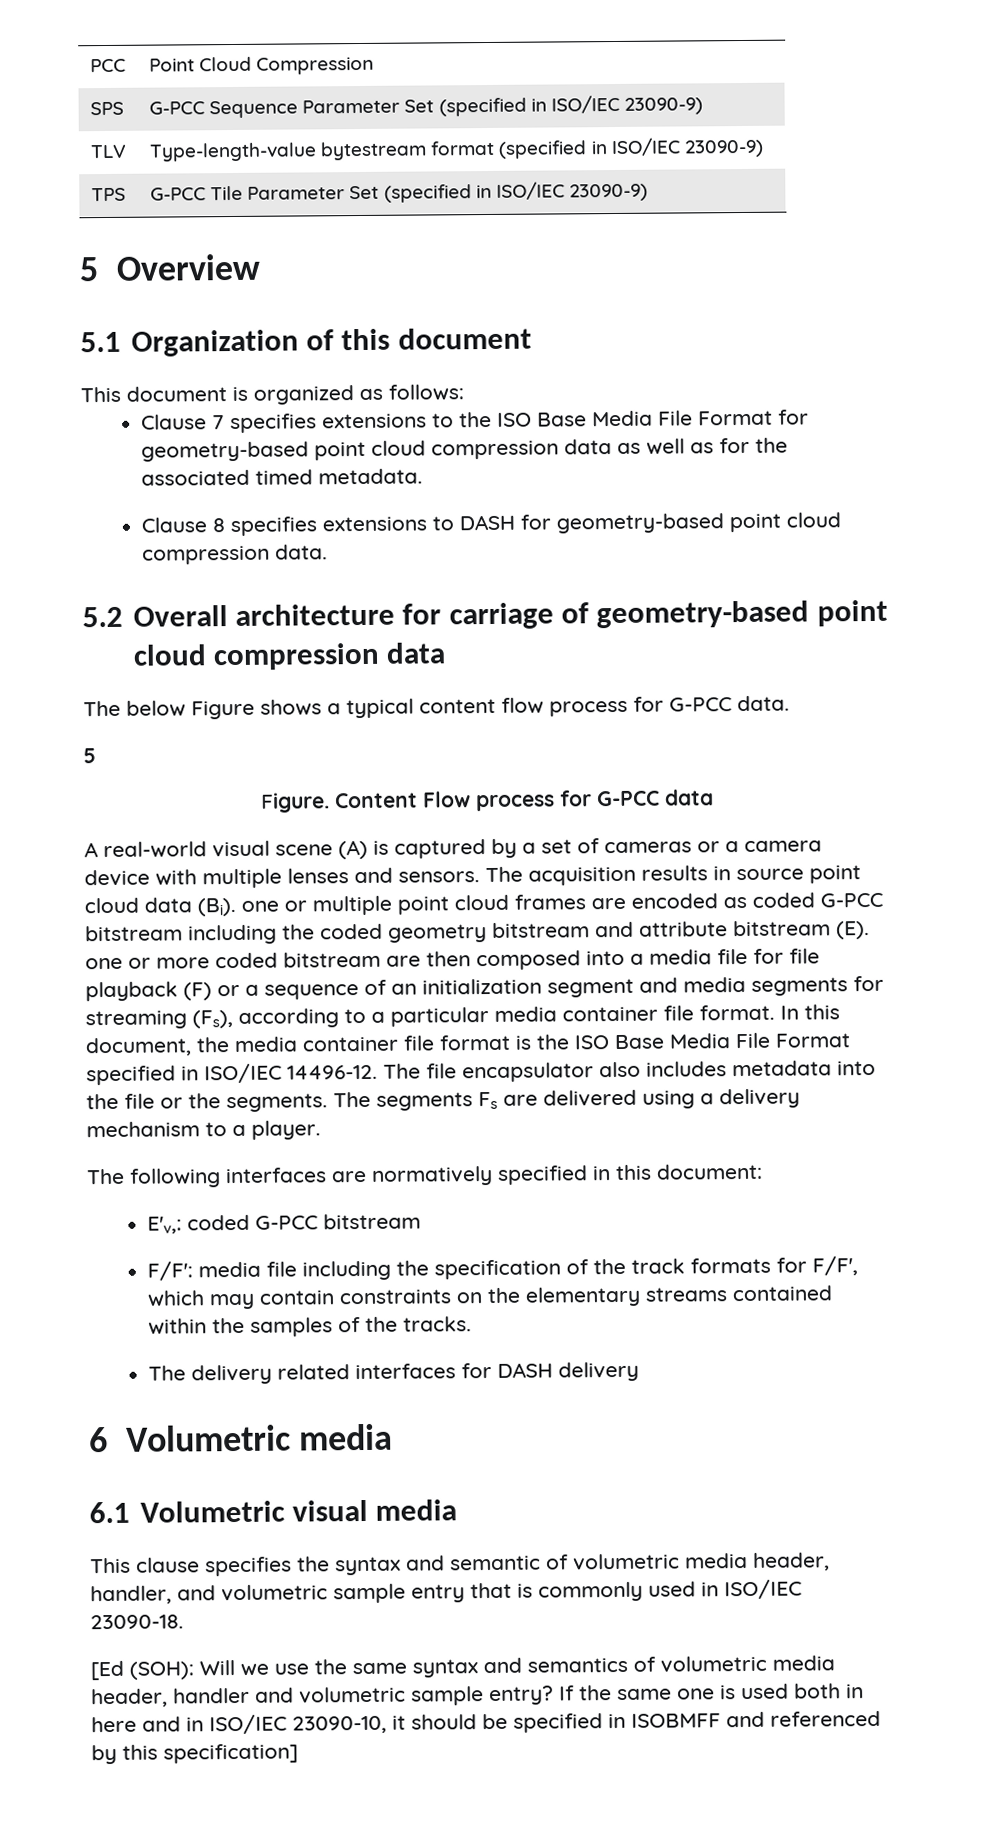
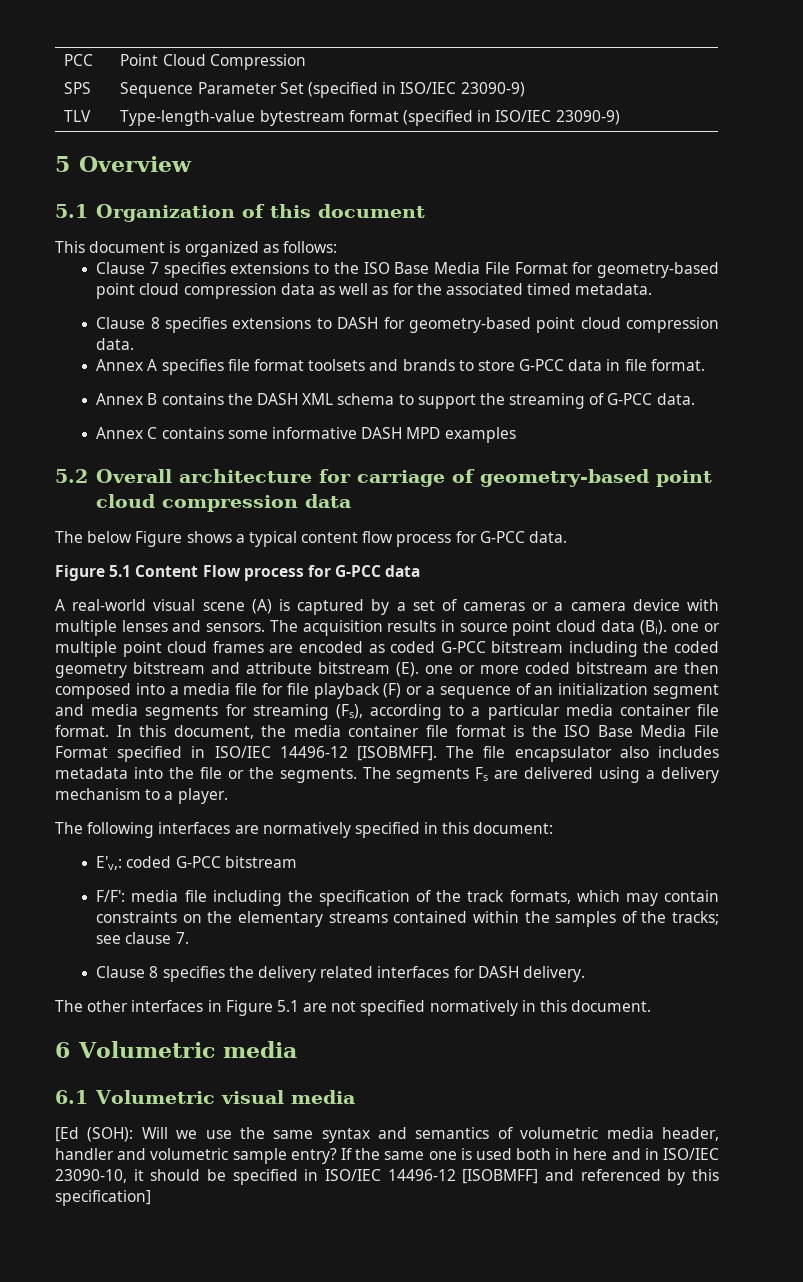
[148,101,205,115] G-PCC -> (92, 88) none
[90,187,126,202] [149,181,648,203] // TPS | G-PCC Tile Parameter Set (specified in ISO/IEC 23090-9) -> (620, 117) none
(328, 552) none -> [96,359,705,375] [96,393,695,409] [96,427,516,443] // Annex A specifies file format toolsets and brands to store G-PCC data in file format. // Annex B contains the DASH XML schema to support the streaming of G-PCC data. // Annex C contains some informative DASH MPD examples
[83,748,96,764] [261,792,330,813] 5 // Figure. -> [55,565,132,581] Figure 5.1
[287,1064,378,1080] 14496-12. -> [279,746,437,761] 14496-12 [ISOBMFF].
[689,1256,858,1276] formats for F/F', -> [509,890,571,904] formats,
[402,1316,472,1332] [147,1365,186,1381] tracks. // The -> [672,911,719,925] [96,932,189,944] [96,966,254,982] tracks; see clause 7. // Clause 8 specifies the
[557,1361,639,1382] delivery -> [522,966,585,982] [55,1000,652,1016] delivery. // The other interfaces in Figure 5.1 are not specified normatively in this document.
[90,1552,830,1577] [90,1579,802,1605] [90,1614,184,1630] // This clause specifies the syntax and semantic of volumetric media header, handler, and volumetric sample entry that is commonly used in ISO/IEC 23090-18. -> (355, 1097) none
[631,1713,721,1728] ISOBMFF -> [324,1169,539,1184] ISO/IEC 14496-12 [ISOBMFF]

